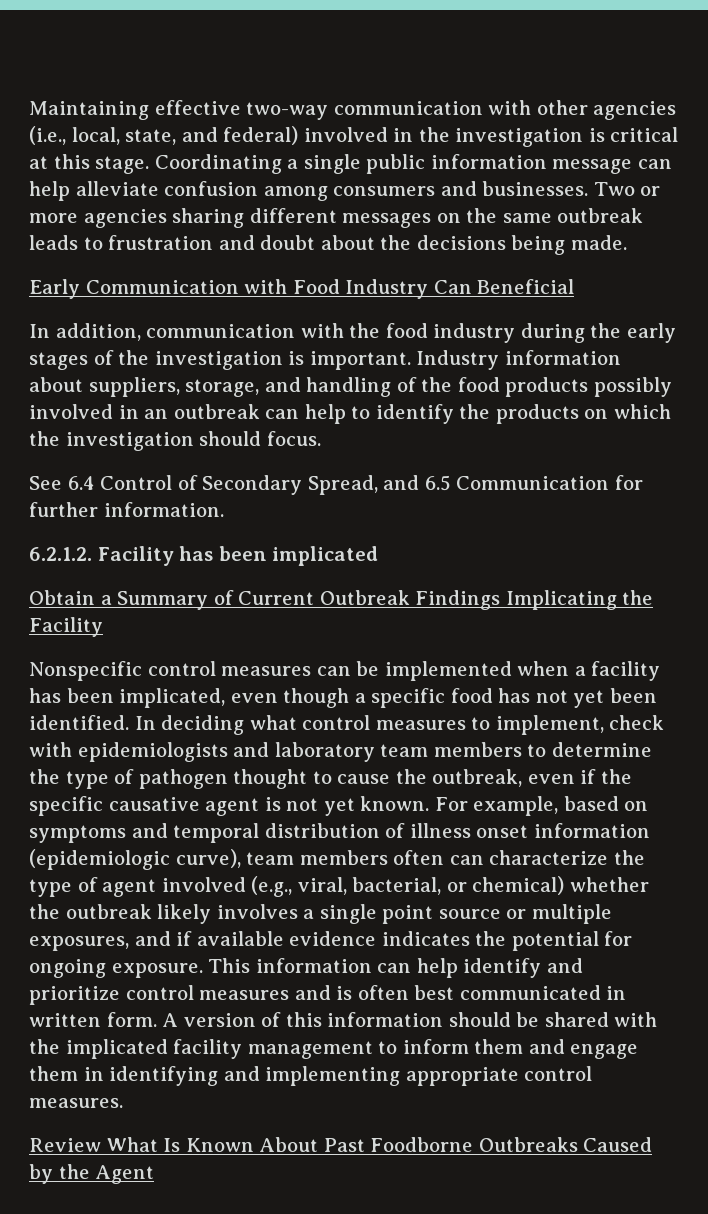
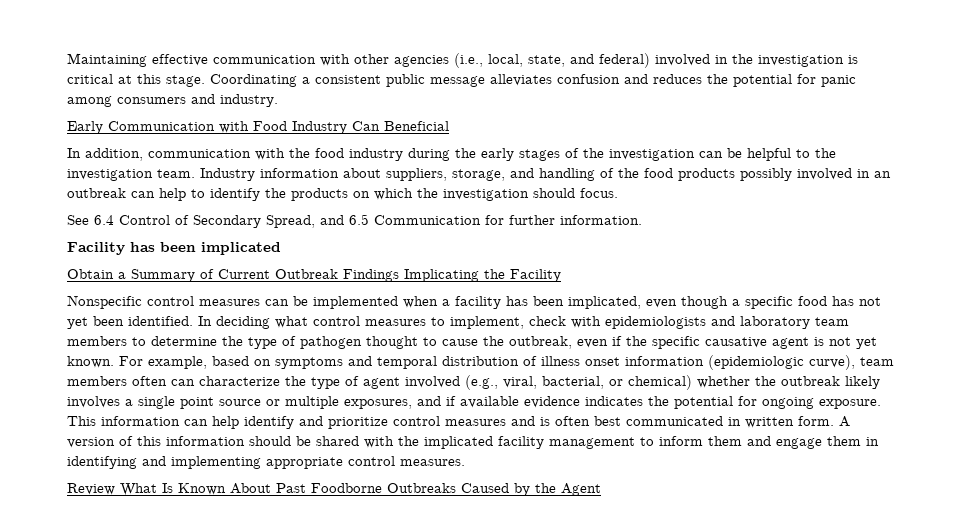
[246,102,329,120] two-way -> (208, 60) none
[303,154,672,174] [29,181,661,201] [29,208,644,228] [29,235,627,255] single public information message can help alleviate confusion among consumers and businesses. Two or more agencies sharing different messages on the same outbreak leads to frustration and doubt about the decisions being made. -> [315,74,856,87] [67,94,278,107] consistent public message alleviates confusion and reduces the potential for panic among consumers and industry.
[288,351,411,370] is important. -> [699,148,836,161] [67,169,195,181] can be helpful to the investigation team.
[29,547,92,561] 6.2.1.2. -> (642, 220) none

